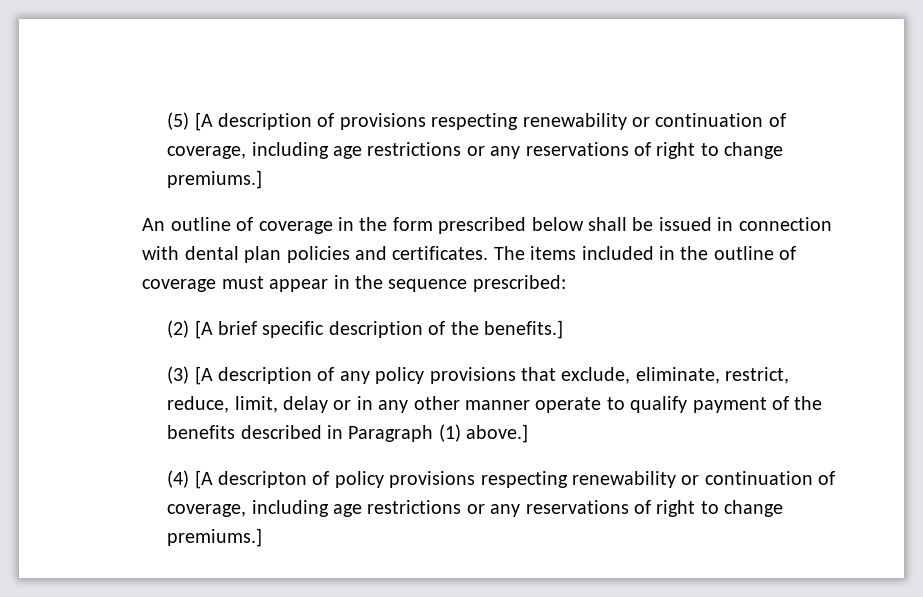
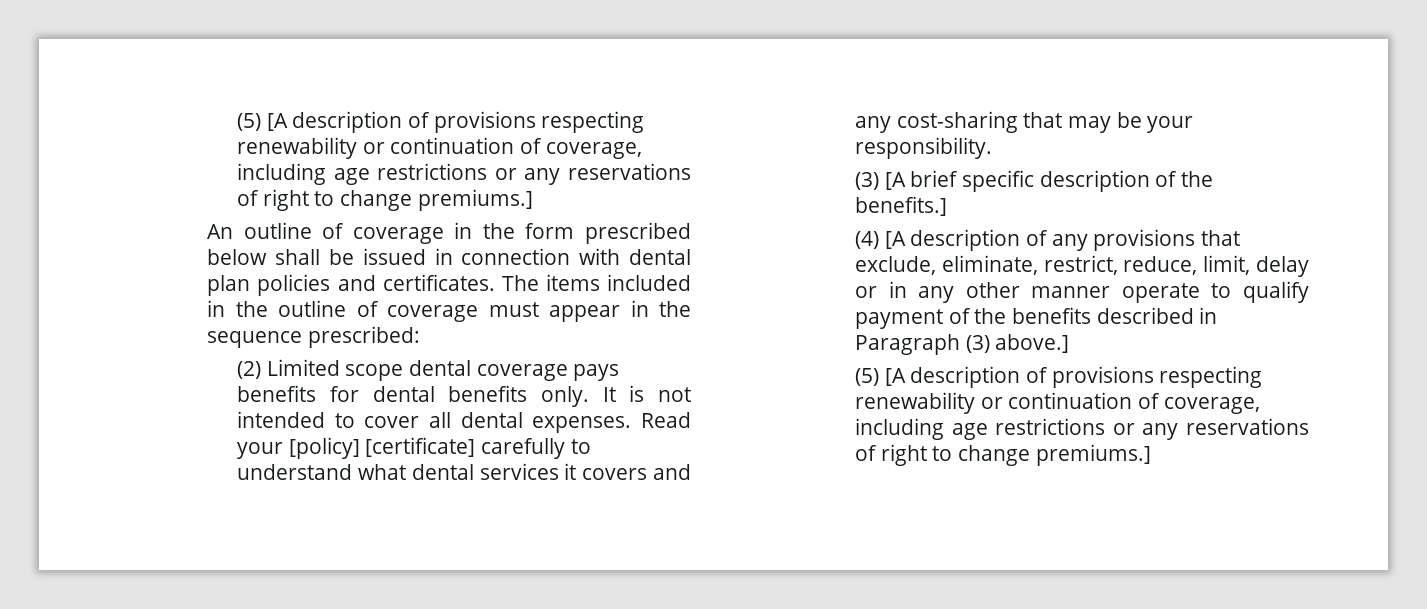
(190, 329) none -> [266,359,620,381] [237,385,692,407] [237,411,691,433] [237,437,591,459] [237,463,691,480] [855,111,1194,133] [855,137,993,159] [855,172,880,190] Limited scope dental coverage pays benefits for dental benefits only. It is not intended to cover all dental expenses. Read your [policy] [certificate] carefully to understand what dental services it covers and any cost-sharing that may be your responsibility. // (3)
[167,366,190,384] (3) -> [855,231,880,249] (4)
[375,367,425,384] policy -> (1088, 242) none
[438,424,461,442] (1) -> [965,335,990,353] (3)
[167,470,384,489] (4) [A descripton of policy -> [855,366,1049,388] (5) [A description of

